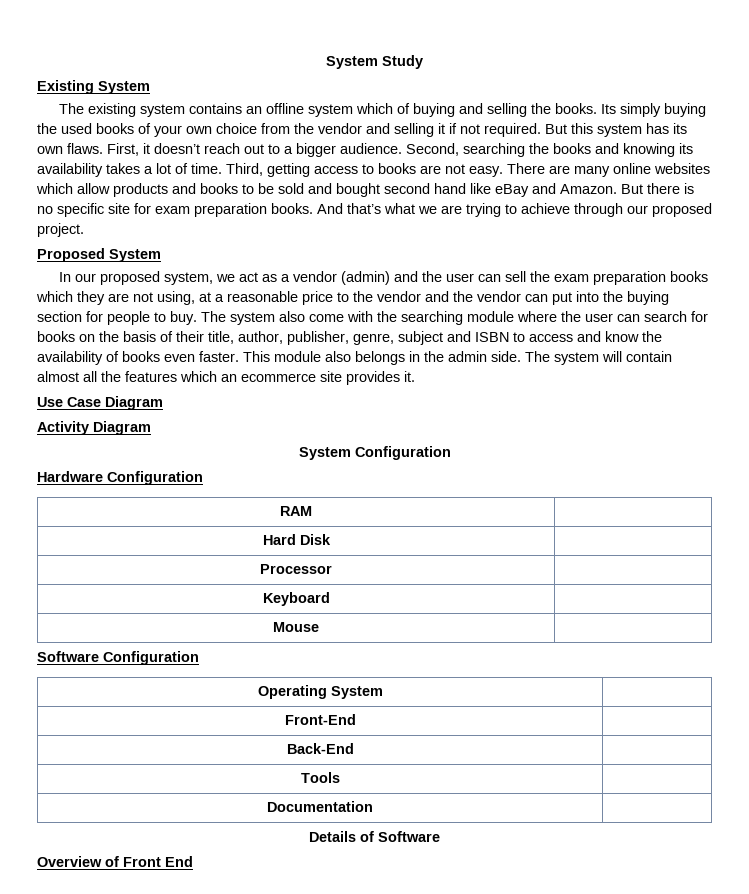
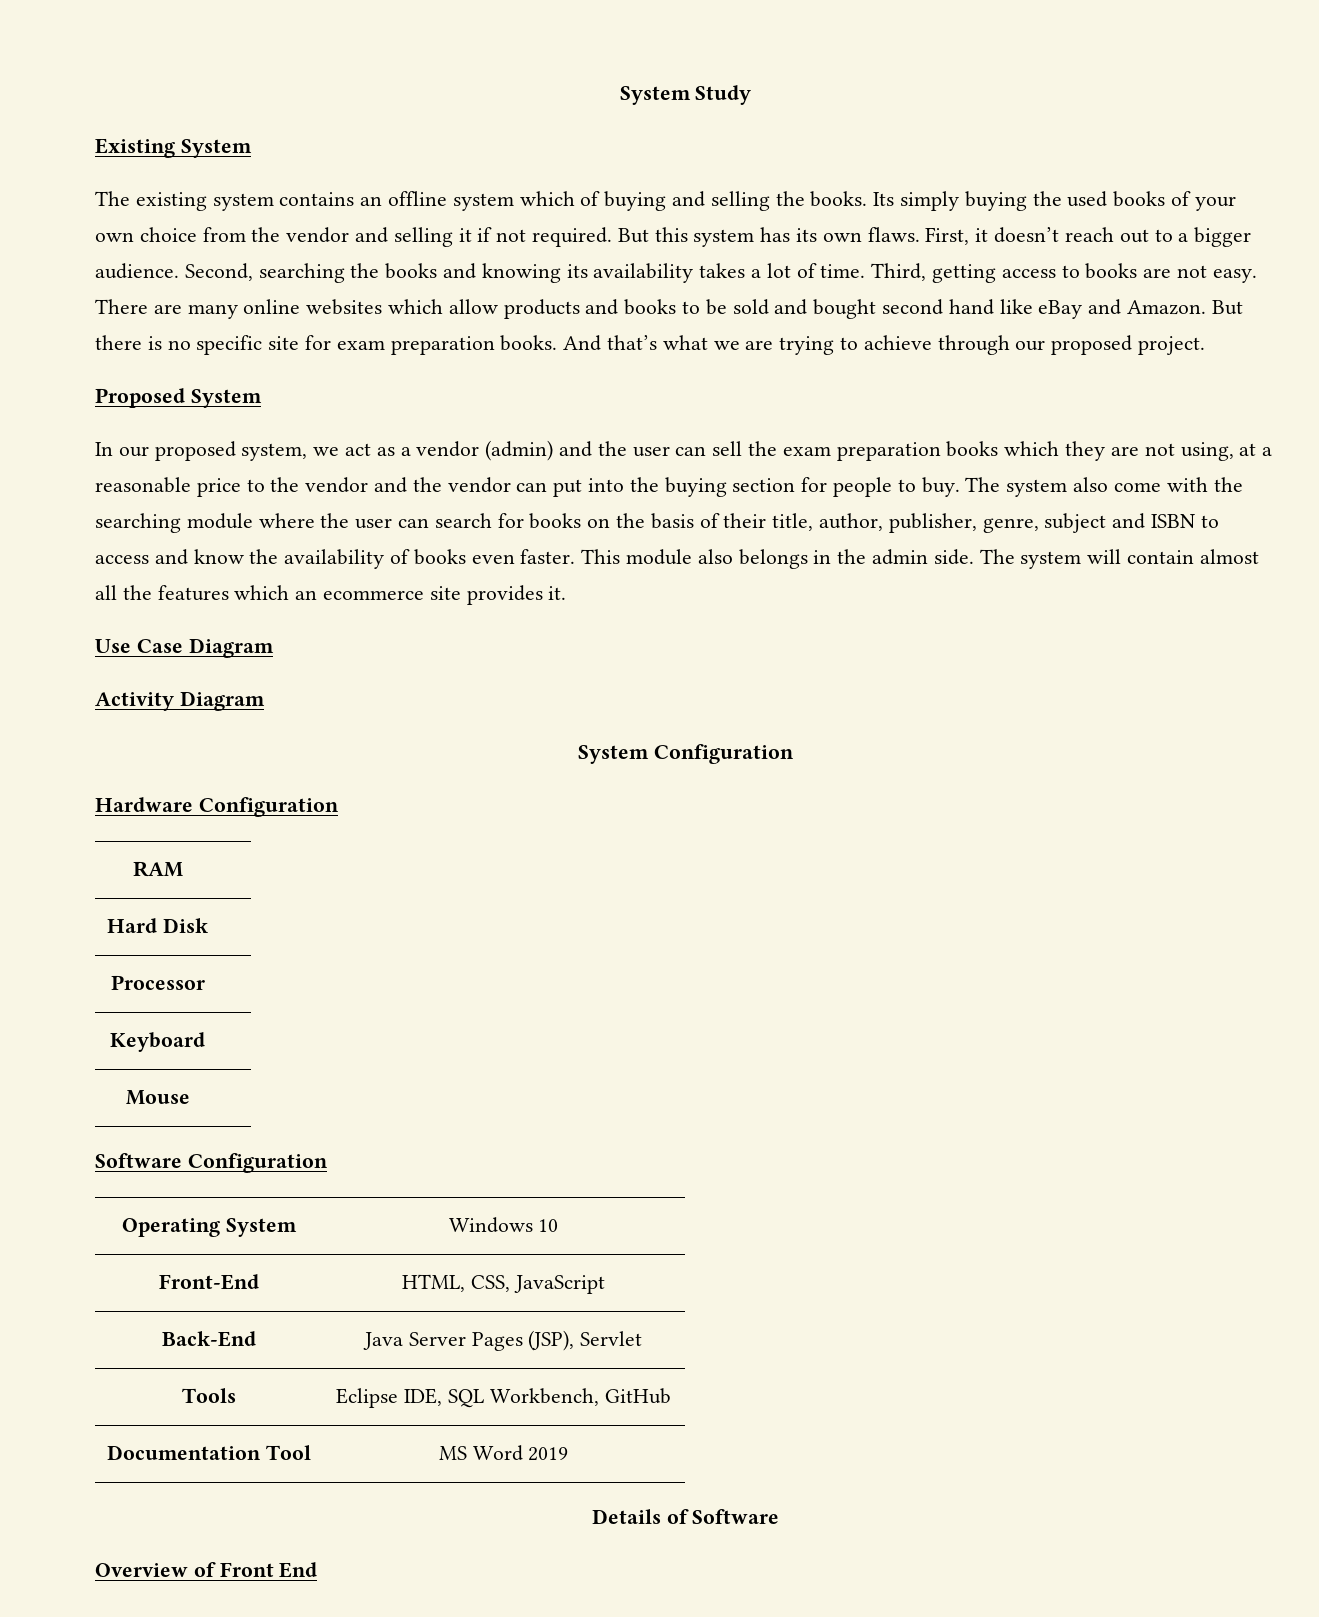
(383, 692) none -> [448,1217,559,1233] Windows 10
[286,743,354,754] [300,772,340,783] [267,801,373,812] // Back-End | // Tools | // Documentation | -> [402,1274,605,1294] [162,1331,256,1347] [362,1330,643,1351] [182,1388,236,1403] [336,1388,671,1408] [107,1445,311,1460] [438,1445,569,1461] HTML, CSS, JavaScript // Back-End | Java Server Pages (JSP), Servlet // Tools | Eclipse IDE, SQL Workbench, GitHub // Documentation Tool | MS Word 2019

